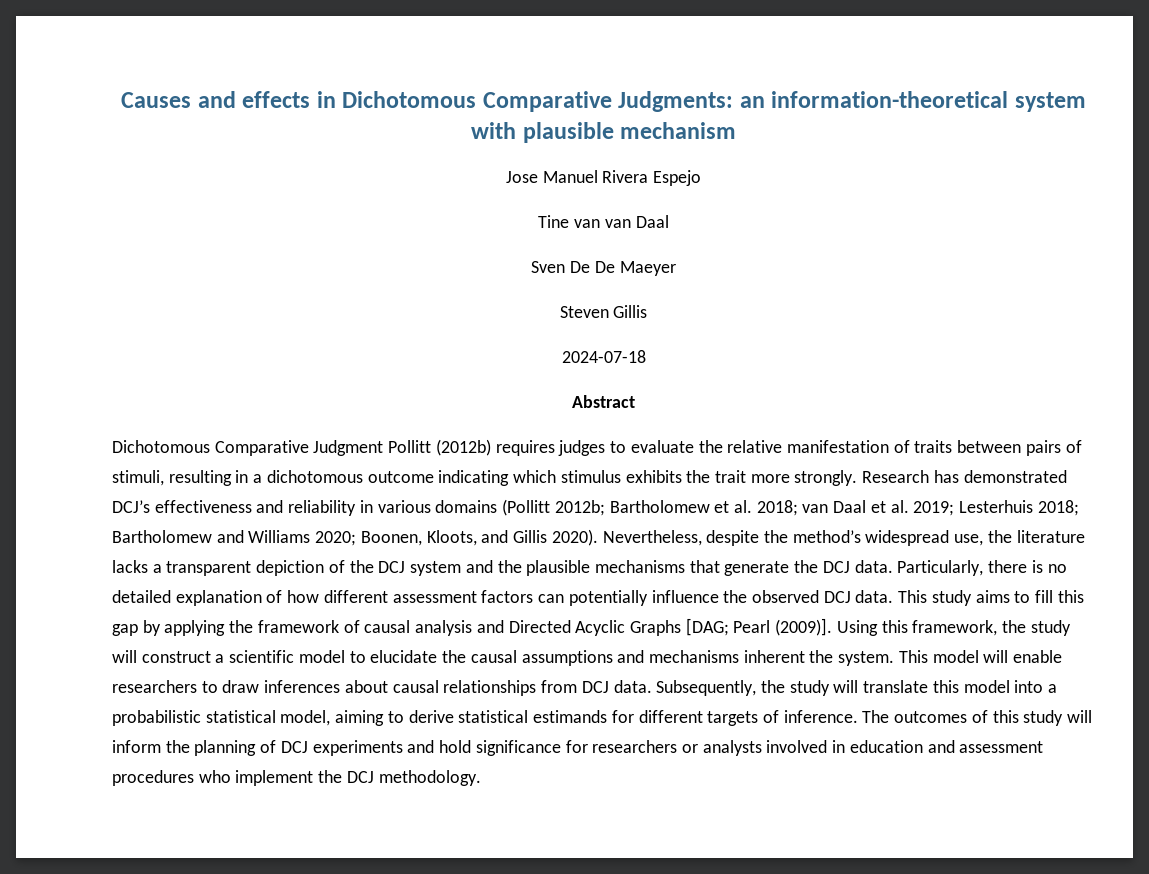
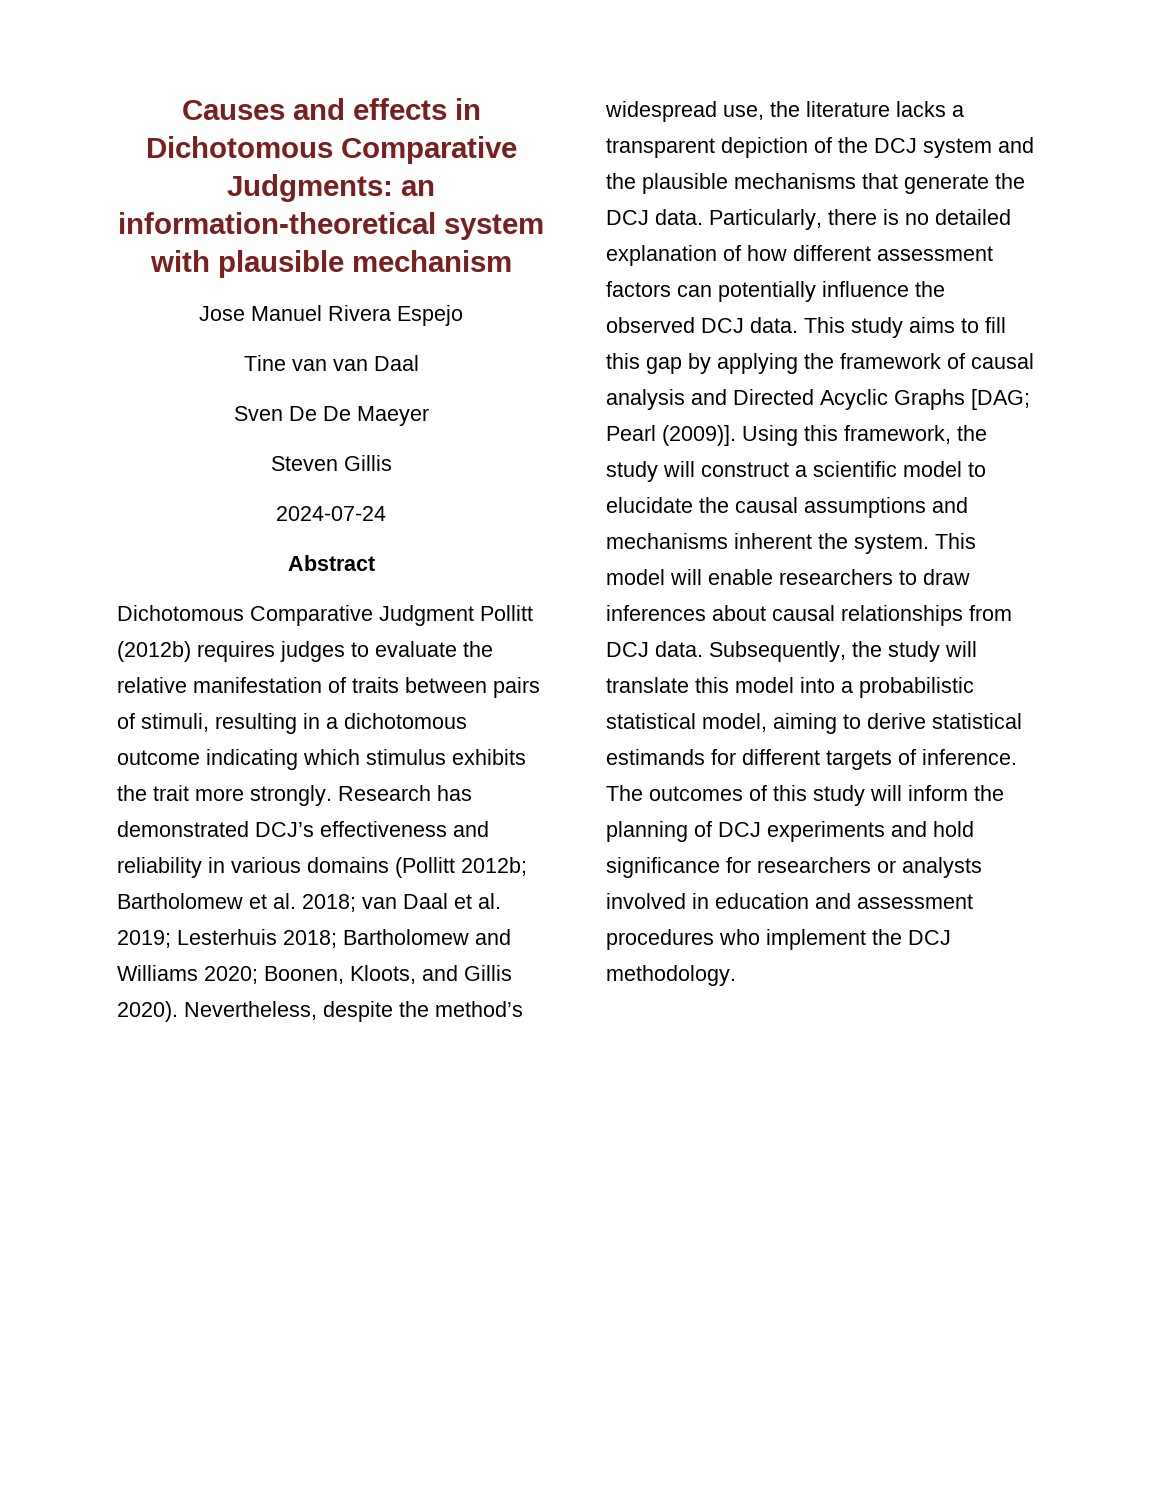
[561,350,646,363] 2024-07-18 -> [276,506,386,521] 2024-07-24

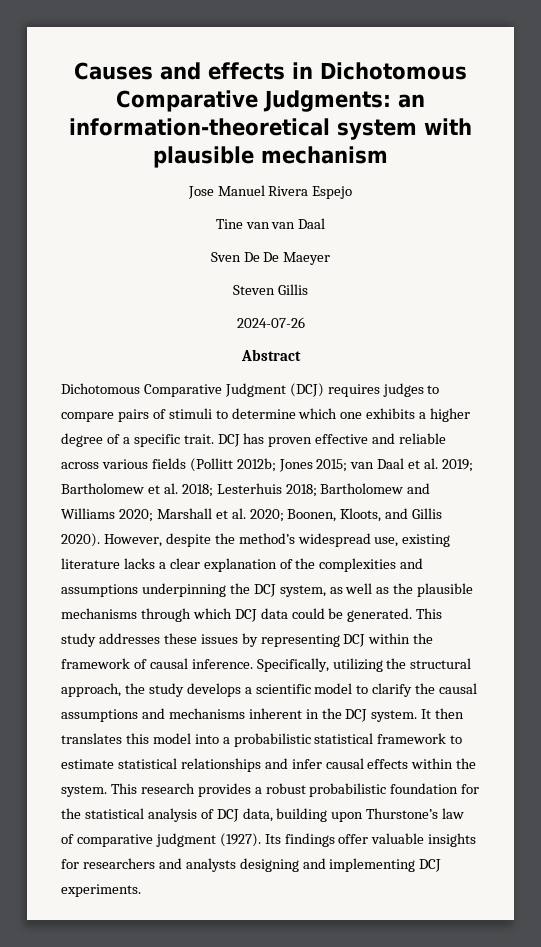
[276,506,386,521] 2024-07-24 -> [236,317,305,328] 2024-07-26
[480,605,533,621] [117,641,191,662] Pollitt (2012b) -> [289,383,324,397] (DCJ)
[375,641,493,657] [117,677,540,698] [117,713,467,734] [117,749,526,770] [117,785,472,806] [117,821,489,837] [117,857,527,878] [117,893,356,912] evaluate the relative manifestation of traits between pairs of stimuli, resulting in a dichotomous outcome indicating which stimulus exhibits the trait more strongly. Research has demonstrated DCJ’s effectiveness and reliability in various domains (Pollitt 2012b; Bartholomew et al. 2018; -> [61,408,471,422] [61,433,447,447] [61,458,348,472] compare pairs of stimuli to determine which one exhibits a higher degree of a specific trait. DCJ has proven effective and reliable across various fields (Pollitt 2012b; Jones 2015;
(171, 939) none -> [61,483,213,497] Bartholomew et al. 2018;
(258, 975) none -> [156,508,284,522] Marshall et al. 2020;
[184,1001,317,1020] Nevertheless, -> [103,534,162,547] However,
[770,101,800,117] the -> [402,534,451,547] existing
[606,137,1034,158] [606,173,1025,194] [606,209,1011,230] [606,245,993,266] [606,281,945,302] [606,317,1006,338] [606,353,1034,374] [606,389,1030,410] [606,425,987,446] [606,461,789,482] transparent depiction of the DCJ system and the plausible mechanisms that generate the DCJ data. Particularly, there is no detailed explanation of how different assessment factors can potentially influence the observed DCJ data. This study aims to fill this gap by applying the framework of causal analysis and Directed Acyclic Graphs [DAG; Pearl (2009)]. Using this framework, the study will construct -> [169,558,424,572] [61,583,474,597] [61,608,443,622] [61,633,434,647] [61,658,472,672] [61,683,241,697] clear explanation of the complexities and assumptions underpinning the DCJ system, as well as the plausible mechanisms through which DCJ data could be generated. This study addresses these issues by representing DCJ within the framework of causal inference. Specifically, utilizing the structural approach, the study develops
[606,497,693,513] elucidate -> [372,683,413,697] clarify
[818,533,976,554] [606,569,970,585] [606,605,1012,626] [606,641,977,662] [606,677,689,693] the system. This model will enable researchers to draw inferences about causal relationships from DCJ data. Subsequently, the study will translate -> [305,708,465,722] [61,733,122,744] in the DCJ system. It then translates
[702,713,1022,734] [606,749,1017,770] [606,785,1004,806] [606,821,974,842] [606,857,982,878] [606,893,973,909] [606,929,951,950] [606,965,736,986] model, aiming to derive statistical estimands for different targets of inference. The outcomes of this study will inform the planning of DCJ experiments and hold significance for researchers or analysts involved in education and assessment procedures who implement the DCJ methodology. -> [377,733,463,744] [61,758,477,772] [61,783,480,797] [61,808,465,822] [61,833,477,847] [61,858,442,872] [61,884,141,897] framework to estimate statistical relationships and infer causal effects within the system. This research provides a robust probabilistic foundation for the statistical analysis of DCJ data, building upon Thurstone’s law of comparative judgment (1927). Its findings offer valuable insights for researchers and analysts designing and implementing DCJ experiments.

